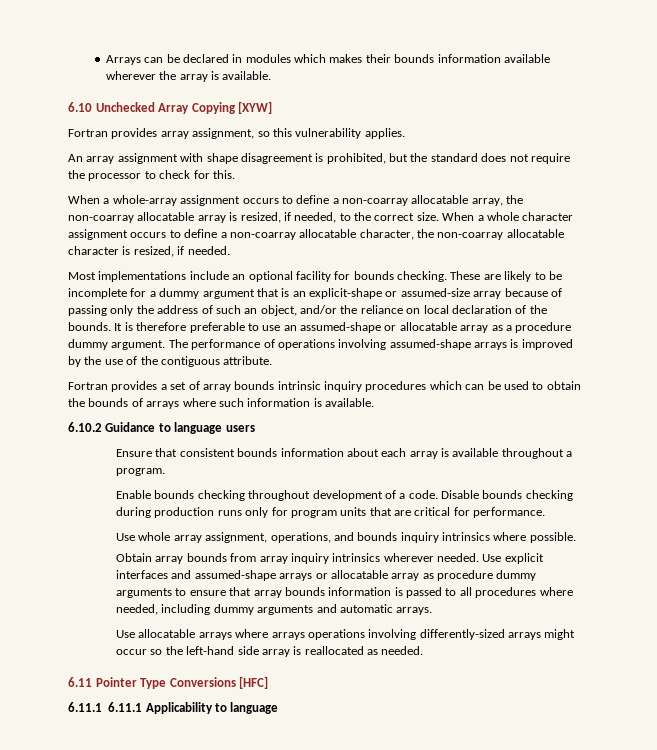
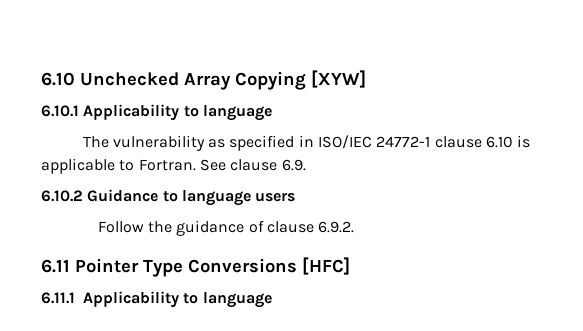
[105,54,550,65] [105,71,272,82] Arrays can be declared in modules which makes their bounds information available wherever the array is available. // -> (41, 79) none
[68,128,405,139] [68,153,570,164] [68,170,235,181] [68,195,524,206] [68,212,574,223] [68,229,564,240] [68,246,230,257] [68,271,562,282] [68,288,562,299] [68,305,547,316] [68,322,572,333] [68,339,573,350] [68,356,273,367] [68,381,581,392] [68,398,374,409] Fortran provides array assignment, so this vulnerability applies. // An array assignment with shape disagreement is prohibited, but the standard does not require the processor to check for this. // When a whole-array assignment occurs to define a non-coarray allocatable array, the non-coarray allocatable array is resized, if needed, to the correct size. When a whole character assignment occurs to define a non-coarray allocatable character, the non-coarray allocatable character is resized, if needed. // Most implementations include an optional facility for bounds checking. These are likely to be incomplete for a dummy argument that is an explicit-shape or assumed-size array because of passing only the address of such an object, and/or the reliance on local declaration of the bounds. It is therefore preferable to use an assumed-shape or allocatable array as a procedure dummy argument. The performance of operations involving assumed-shape arrays is improved by the use of the contiguous attribute. // Fortran provides a set of array bounds intrinsic inquiry procedures which can be used to obtain the bounds of arrays where such information is available. -> [41,104,272,121] [82,135,531,151] [41,158,306,174] 6.10.1 Applicability to language // The vulnerability as specified in ISO/IEC 24772-1 clause 6.10 is applicable to Fortran. See clause 6.9.
[116,448,573,459] [116,468,166,476] [116,490,573,501] [116,507,546,518] [116,532,576,543] [116,553,544,564] [116,570,537,581] [116,587,573,598] [116,604,433,615] [116,629,576,640] [116,646,424,657] Ensure that consistent bounds information about each array is available throughout a program. // Enable bounds checking throughout development of a code. Disable bounds checking during production runs only for program units that are critical for performance. // Use whole array assignment, operations, and bounds inquiry intrinsics where possible. // Obtain array bounds from array inquiry intrinsics wherever needed. Use explicit interfaces and assumed-shape arrays or allocatable array as procedure dummy arguments to ensure that array bounds information is passed to all procedures where needed, including dummy arguments and automatic arrays. // Use allocatable arrays where arrays operations involving differently-sized arrays might occur so the left-hand side array is reallocated as needed. -> [97,220,355,236] Follow the guidance of clause 6.9.2.
[108,702,143,712] 6.11.1 -> (75, 298) none

